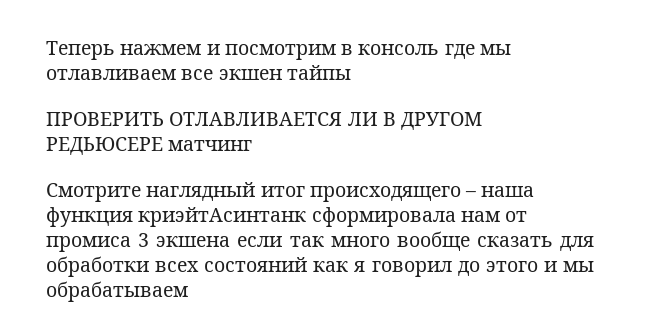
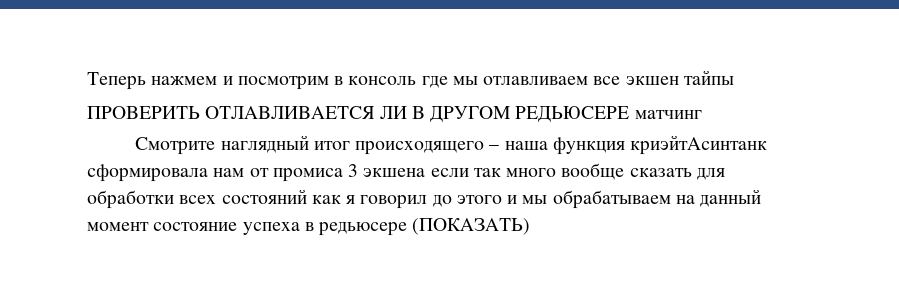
(188, 291) none -> [675,189,762,207] [87,218,531,236] на данный момент состояние успеха в редьюсере (ПОКАЗАТЬ)

